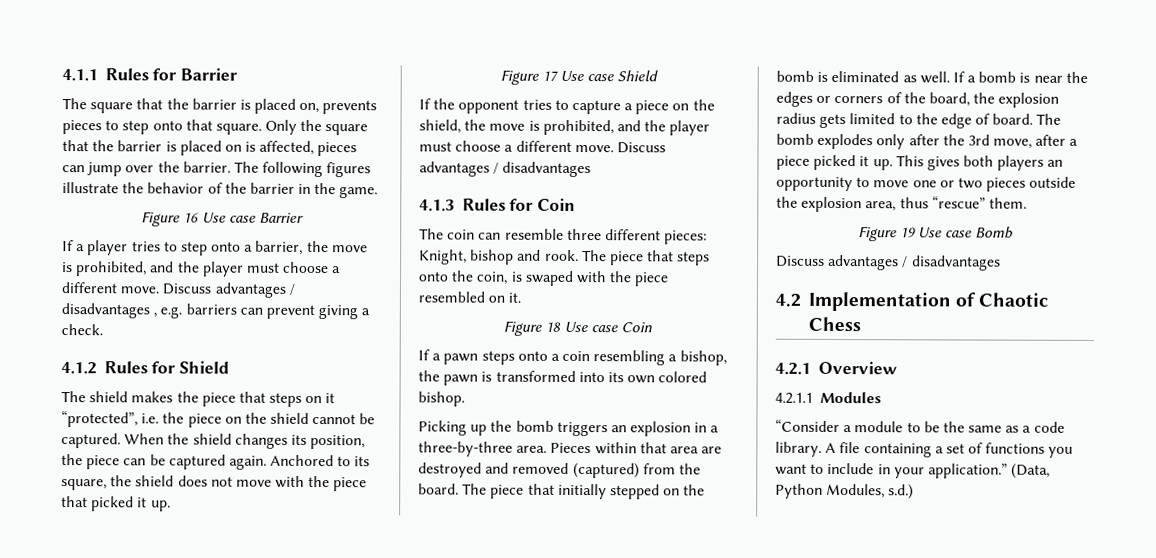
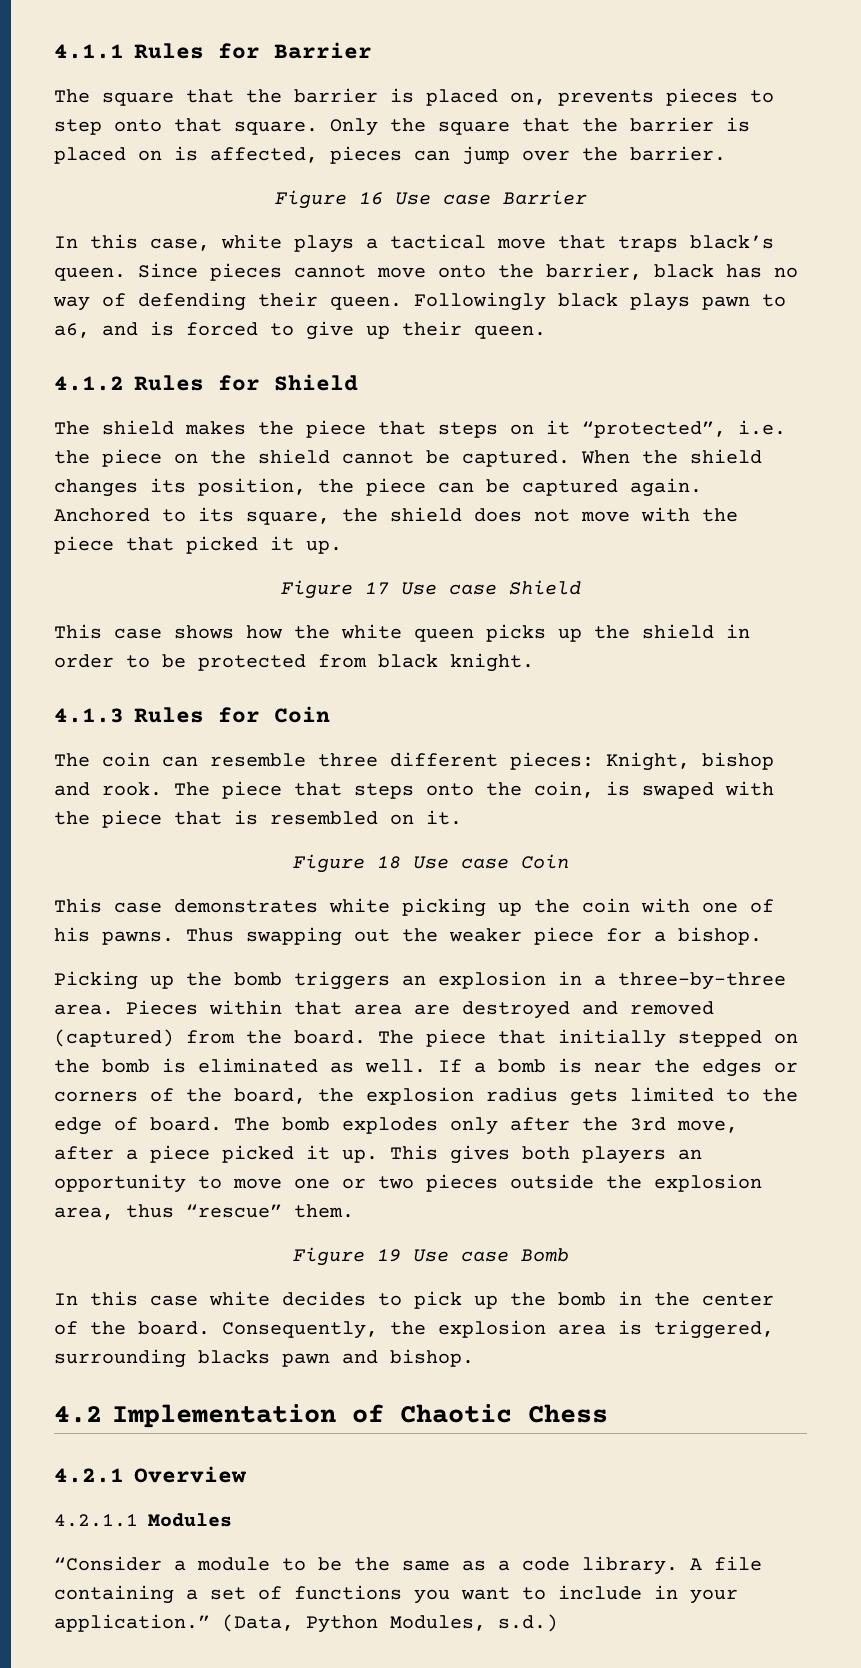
[233,161,372,178] [62,182,379,199] The following figures illustrate the behavior of the barrier in the game. -> (726, 153) none
[62,240,368,256] [62,261,342,277] [61,282,295,298] [61,303,371,320] [61,324,103,336] If a player tries to step onto a barrier, the move is prohibited, and the player must choose a different move. Discuss advantages / disadvantages , e.g. barriers can prevent giving a check. -> [54,234,774,253] [54,263,798,281] [53,292,786,311] [54,321,546,340] In this case, white plays a tactical move that traps black’s queen. Since pieces cannot move onto the barrier, black has no way of defending their queen. Followingly black plays pawn to a6, and is forced to give up their queen.
[419,98,715,115] [419,119,711,136] [419,140,666,154] [419,161,592,178] If the opponent tries to capture a piece on the shield, the move is prohibited, and the player must choose a different move. Discuss advantages / disadvantages -> [54,624,750,642] [54,653,534,672] This case shows how the white queen picks up the shield in order to be protected from black knight.
(670, 279) none -> [174,810,258,825] that is
[418,349,727,366] [418,370,708,386] If a pawn steps onto a coin resembling a bishop, the pawn is transformed into its own colored -> [54,898,774,917] [54,927,666,946] This case demonstrates white picking up the coin with one of his pawns. Thus swapping out the weaker piece for a
[776,254,1001,271] Discuss advantages / disadvantages -> [54,1291,774,1309] [54,1320,774,1339] [54,1349,474,1368] In this case white decides to pick up the bomb in the center of the board. Consequently, the explosion area is triggered, surrounding blacks pawn and bishop.

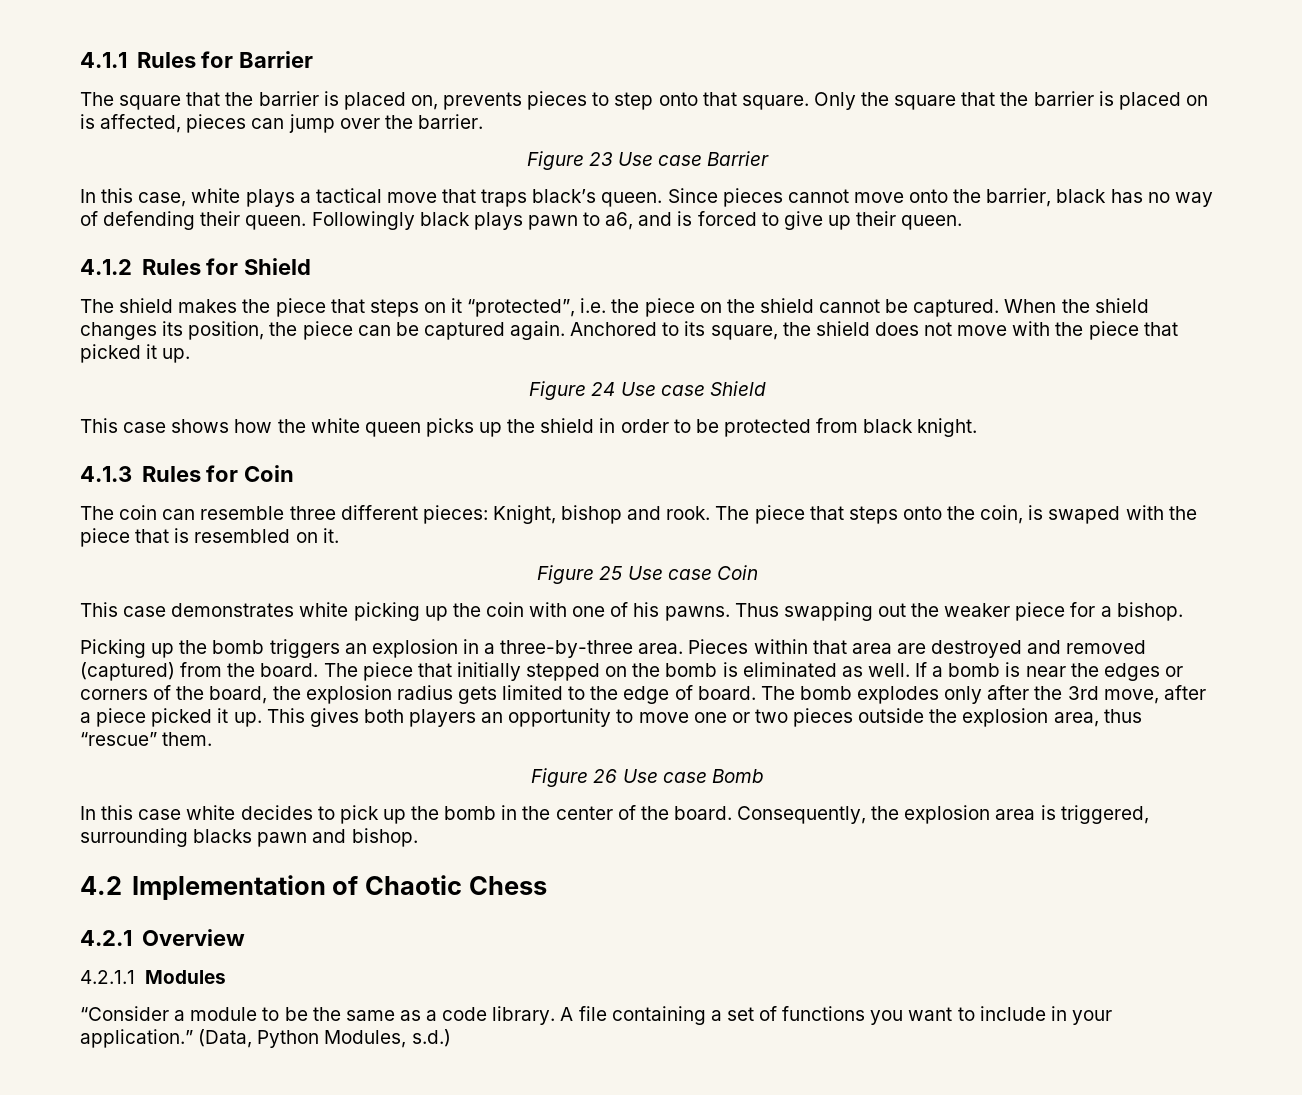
[358,192,383,205] 16 -> [588,152,613,166] 23
[364,582,389,595] 17 -> [591,382,616,396] 24
[376,856,401,869] 18 -> [599,566,623,580] 25
[376,1249,401,1262] 19 -> [593,769,618,783] 26

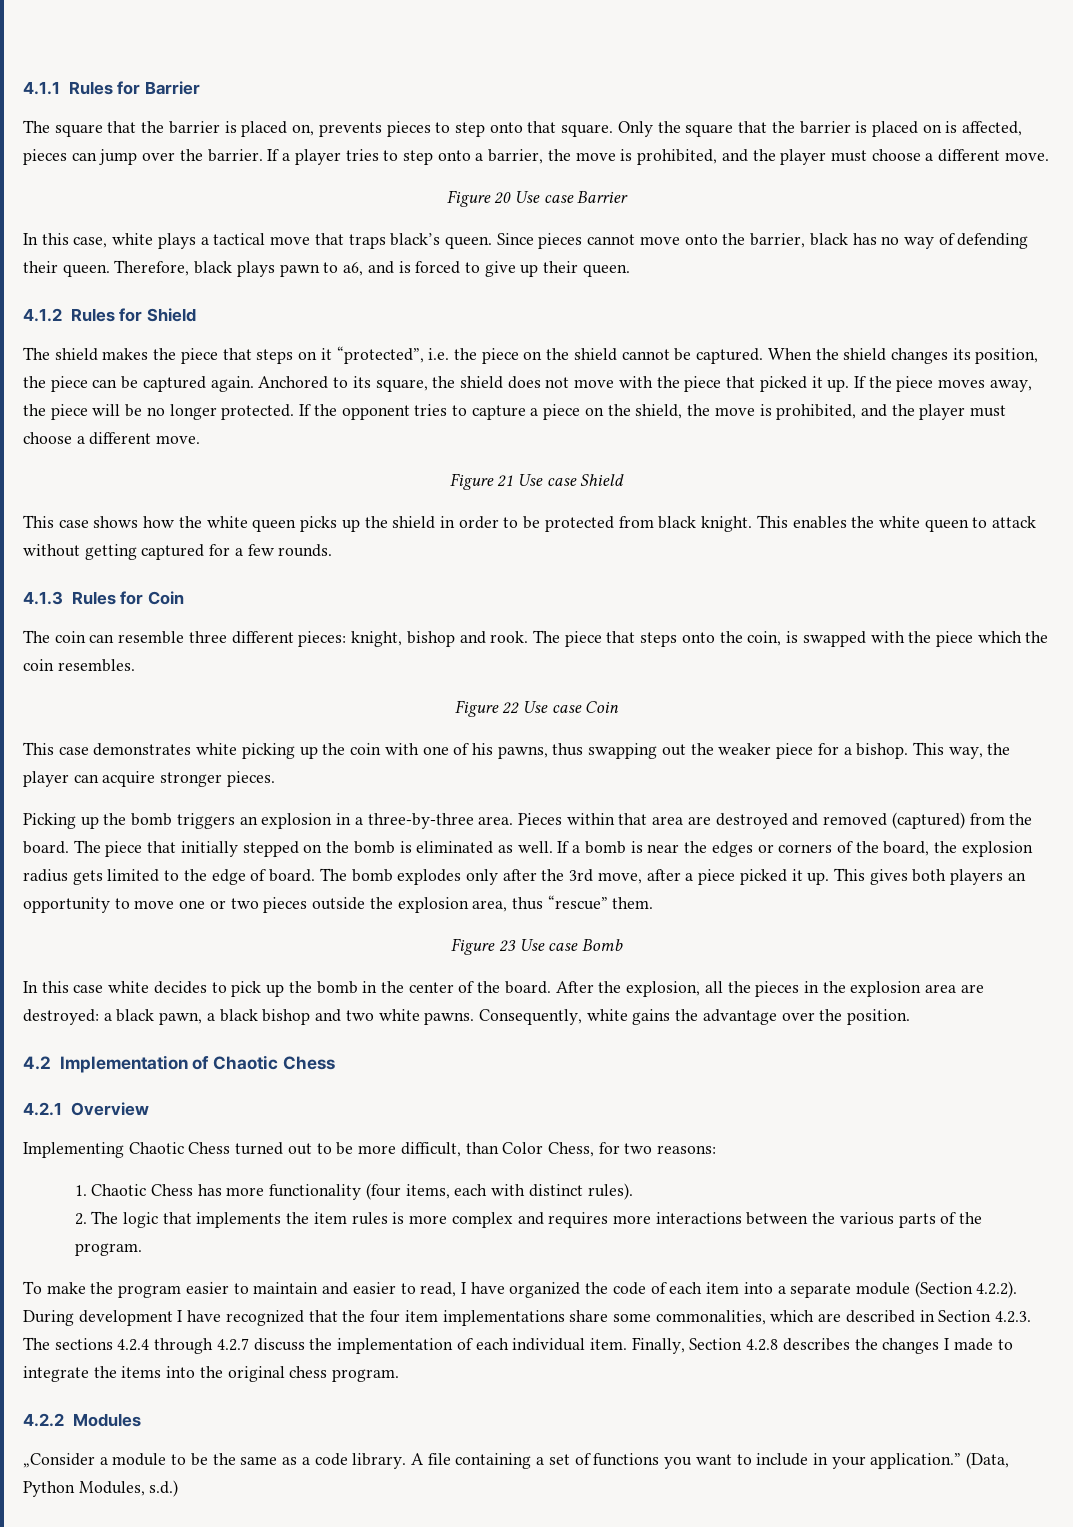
[526,151,613,170] // Figure 23 -> [267,149,1049,165] [446,190,512,207] If a player tries to step onto a barrier, the move is prohibited, and the player must choose a different move. // Figure 20
[311,211,415,230] Followingly -> [114,260,190,276] Therefore,
[529,381,616,400] // Figure 24 -> [853,376,1032,392] [23,404,1007,420] [23,432,201,445] [449,473,514,490] If the piece moves away, the piece will be no longer protected. If the opponent tries to capture a piece on the shield, the move is prohibited, and the player must choose a different move. // Figure 21
(978, 427) none -> [756,515,1037,532] [23,544,333,560] This enables the white queen to attack without getting captured for a few rounds.
[492,505,556,524] Knight, -> [351,631,403,647] knight,
[1048,505,1197,524] [80,528,339,547] [537,565,623,584] swaped with the piece that is resembled on it. // Figure 25 -> [802,631,1049,647] [23,659,135,672] [454,700,520,717] swapped with the piece which the coin resembles. // Figure 22
[664,603,779,621] pawns. Thus -> [497,743,584,759] pawns, thus
(1183, 611) none -> [912,742,1011,759] [23,771,275,787] This way, the player can acquire stronger pieces.
[593,769,618,783] 26 -> [498,940,516,952] 23
[737,805,1149,824] [80,828,418,847] Consequently, the explosion area is triggered, surrounding blacks pawn and bishop. -> [555,981,984,997] [23,1009,911,1025] After the explosion, all the pieces in the explosion area are destroyed: a black pawn, a black bishop and two white pawns. Consequently, white gains the advantage over the position.
[80,970,135,984] 4.2.1.1 -> [23,1142,717,1158] [74,1183,633,1200] [74,1211,983,1228] [74,1243,142,1256] [23,1281,1018,1298] [23,1310,1032,1326] [23,1337,1013,1354] [23,1366,400,1382] [23,1413,64,1427] Implementing Chaotic Chess turned out to be more difficult, than Color Chess, for two reasons: // 1. Chaotic Chess has more functionality (four items, each with distinct rules). // 2. The logic that implements the item rules is more complex and requires more interactions between the various parts of the program. // To make the program easier to maintain and easier to read, I have organized the code of each item into a separate module (Section 4.2.2). During development I have recognized that the four item implementations share some commonalities, which are described in Section 4.2.3. The sections 4.2.4 through 4.2.7 discuss the implementation of each individual item. Finally, Section 4.2.8 describes the changes I made to integrate the items into the original chess program. // 4.2.2
[80,1006,169,1021] “Consider -> [23,1453,95,1468] „Consider

